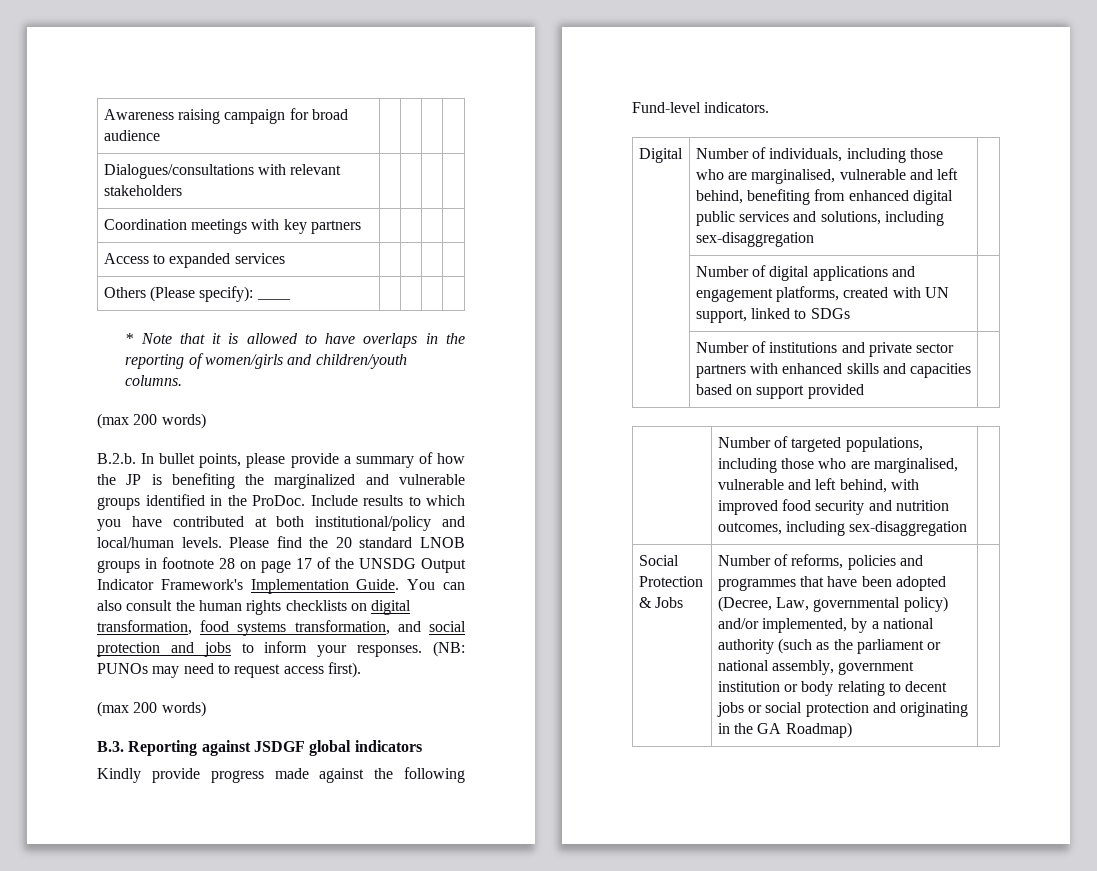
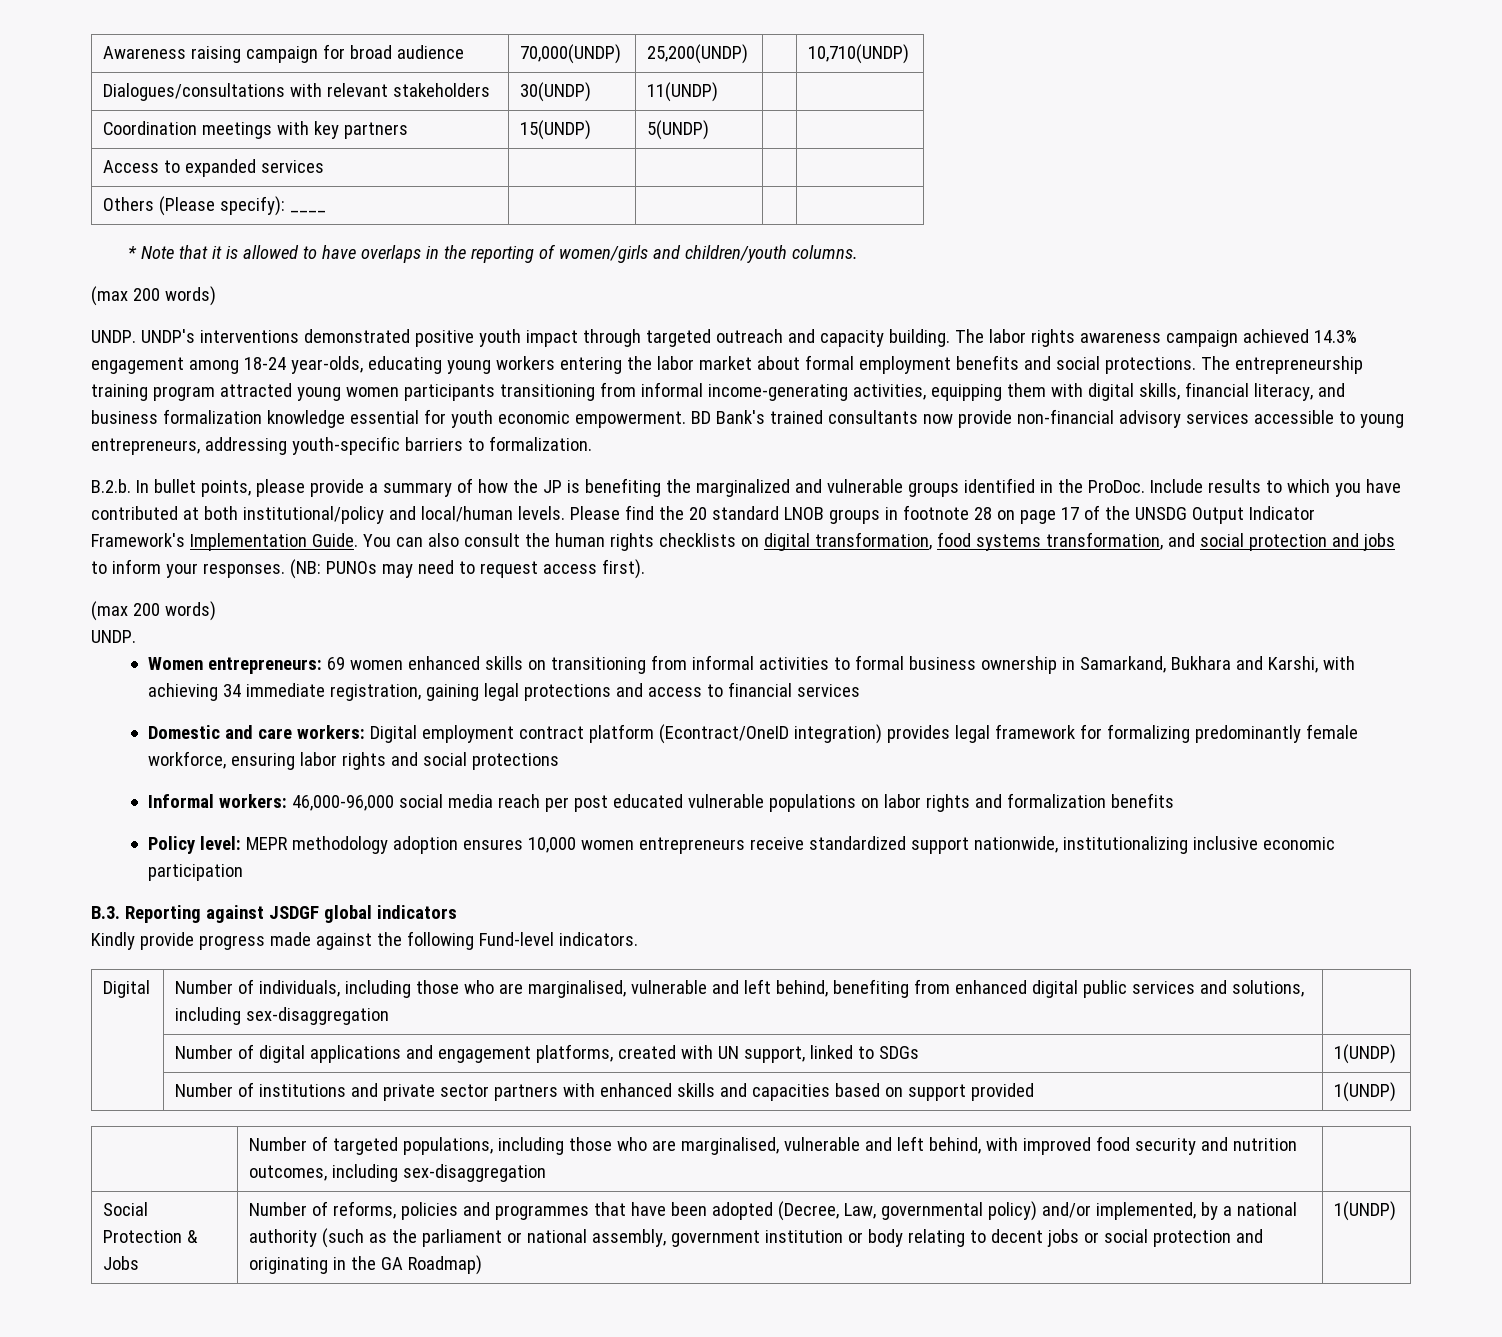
(160, 135) | | | -> [520,44,622,64] [647,44,749,64] [808,44,910,64] 70,000(UNDP) | 25,200(UNDP) | | 10,710(UNDP)
(182, 190) | -> [520,82,592,102] [647,82,719,102] 30(UNDP) | 11(UNDP)
(361, 227) | -> [520,120,592,140] [647,120,710,140] 15(UNDP) | 5(UNDP)
(206, 421) none -> [91,329,1357,347] [91,355,1363,374] [91,382,1345,401] [91,409,1404,428] [91,436,592,455] // UNDP. UNDP's interventions demonstrated positive youth impact through targeted outreach and capacity building. The labor rights awareness campaign achieved 14.3% engagement among 18-24 year-olds, educating young workers entering the labor market about formal employment benefits and social protections. The entrepreneurship training program attracted young women participants transitioning from informal income-generating activities, equipping them with digital skills, financial literacy, and business formalization knowledge essential for youth economic empowerment. BD Bank's trained consultants now provide non-financial advisory services accessible to young entrepreneurs, addressing youth-specific barriers to formalization.
(206, 709) none -> [91,630,136,643] [148,655,1355,674] [148,682,860,701] [148,724,1358,744] [148,751,560,770] [148,793,1174,812] [148,836,1335,854] [148,864,244,881] // UNDP. // Women entrepreneurs: 69 women enhanced skills on transitioning from informal activities to formal business ownership in Samarkand, Bukhara and Karshi, with achieving 34 immediate registration, gaining legal protections and access to financial services // Domestic and care workers: Digital employment contract platform (Econtract/OneID integration) provides legal framework for formalizing predominantly female workforce, ensuring labor rights and social protections // Informal workers: 46,000-96,000 social media reach per post educated vulnerable populations on labor rights and formalization benefits // Policy level: MEPR methodology adoption ensures 10,000 women entrepreneurs receive standardized support nationwide, institutionalizing inclusive economic participation
(850, 313) none -> [1334,1044,1397,1064] 1(UNDP)
(864, 391) none -> [1334,1082,1397,1102] 1(UNDP)
(852, 730) none -> [1334,1201,1397,1221] 1(UNDP)

